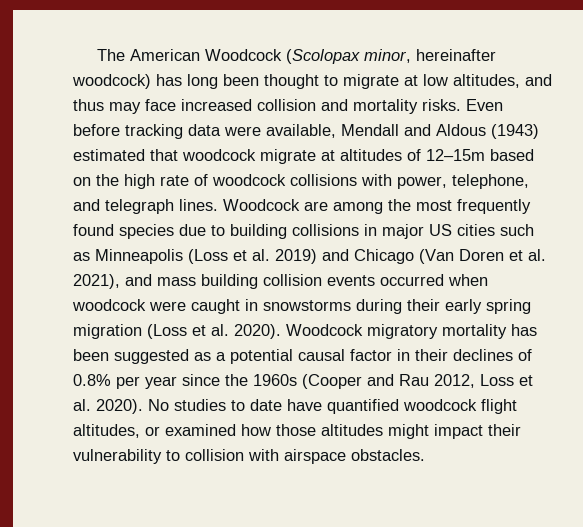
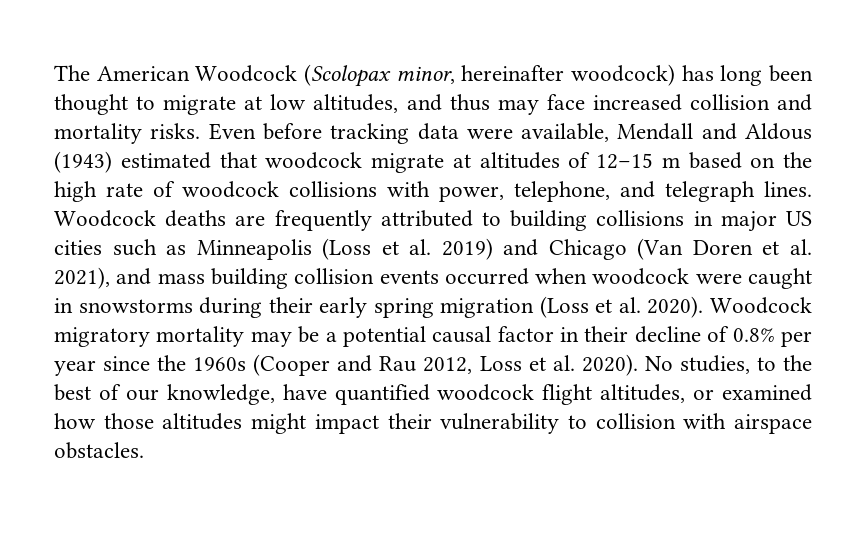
[426,149,485,161] 12–15m -> [596,153,680,169] 12–15 m
[304,199,531,214] [73,224,206,239] are among the most frequently found species due -> [165,210,473,231] deaths are frequently attributed
[511,324,537,336] [73,349,211,364] has been suggested as -> [250,326,320,347] may be
[453,349,513,361] declines -> [634,326,701,343] decline
[174,399,282,411] studies to date -> [679,355,813,374] [54,384,275,405] studies, to the best of our knowledge,

